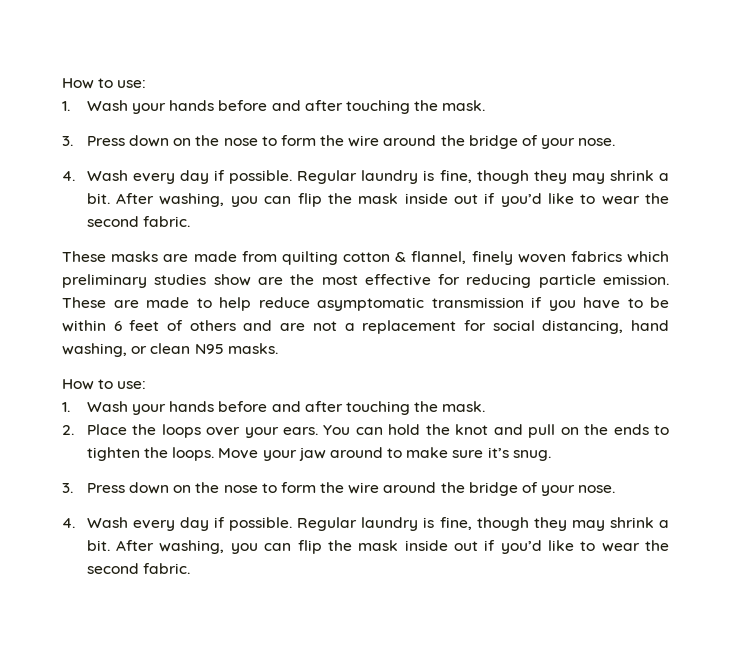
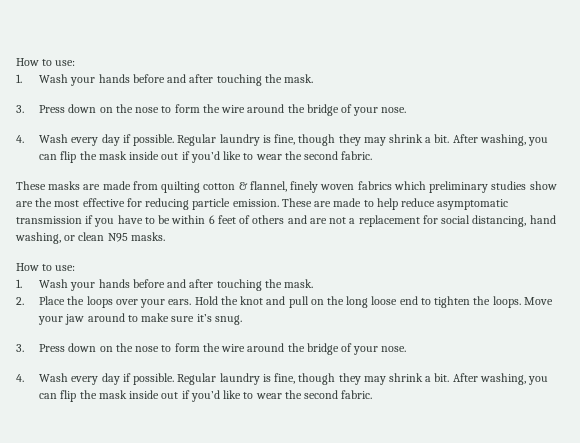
[323,424,421,435] You can hold -> [194,296,218,305] Hold
[613,424,649,435] ends -> [346,296,418,308] long loose end

